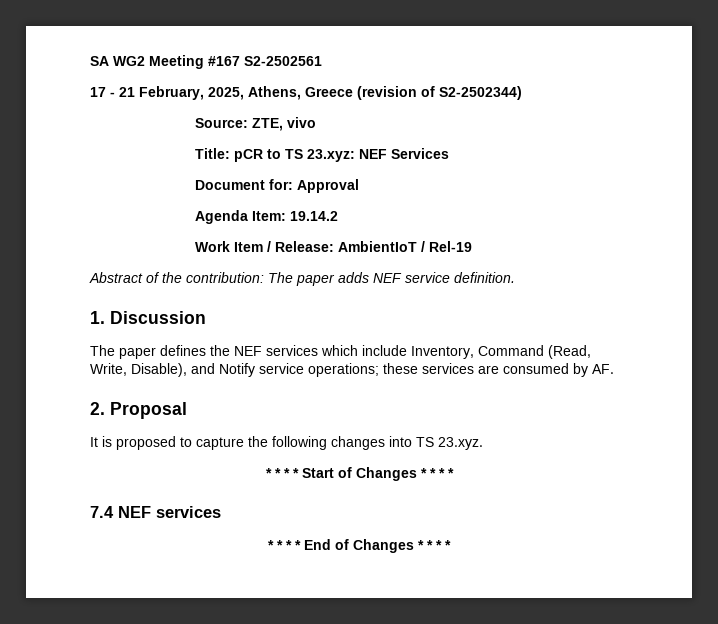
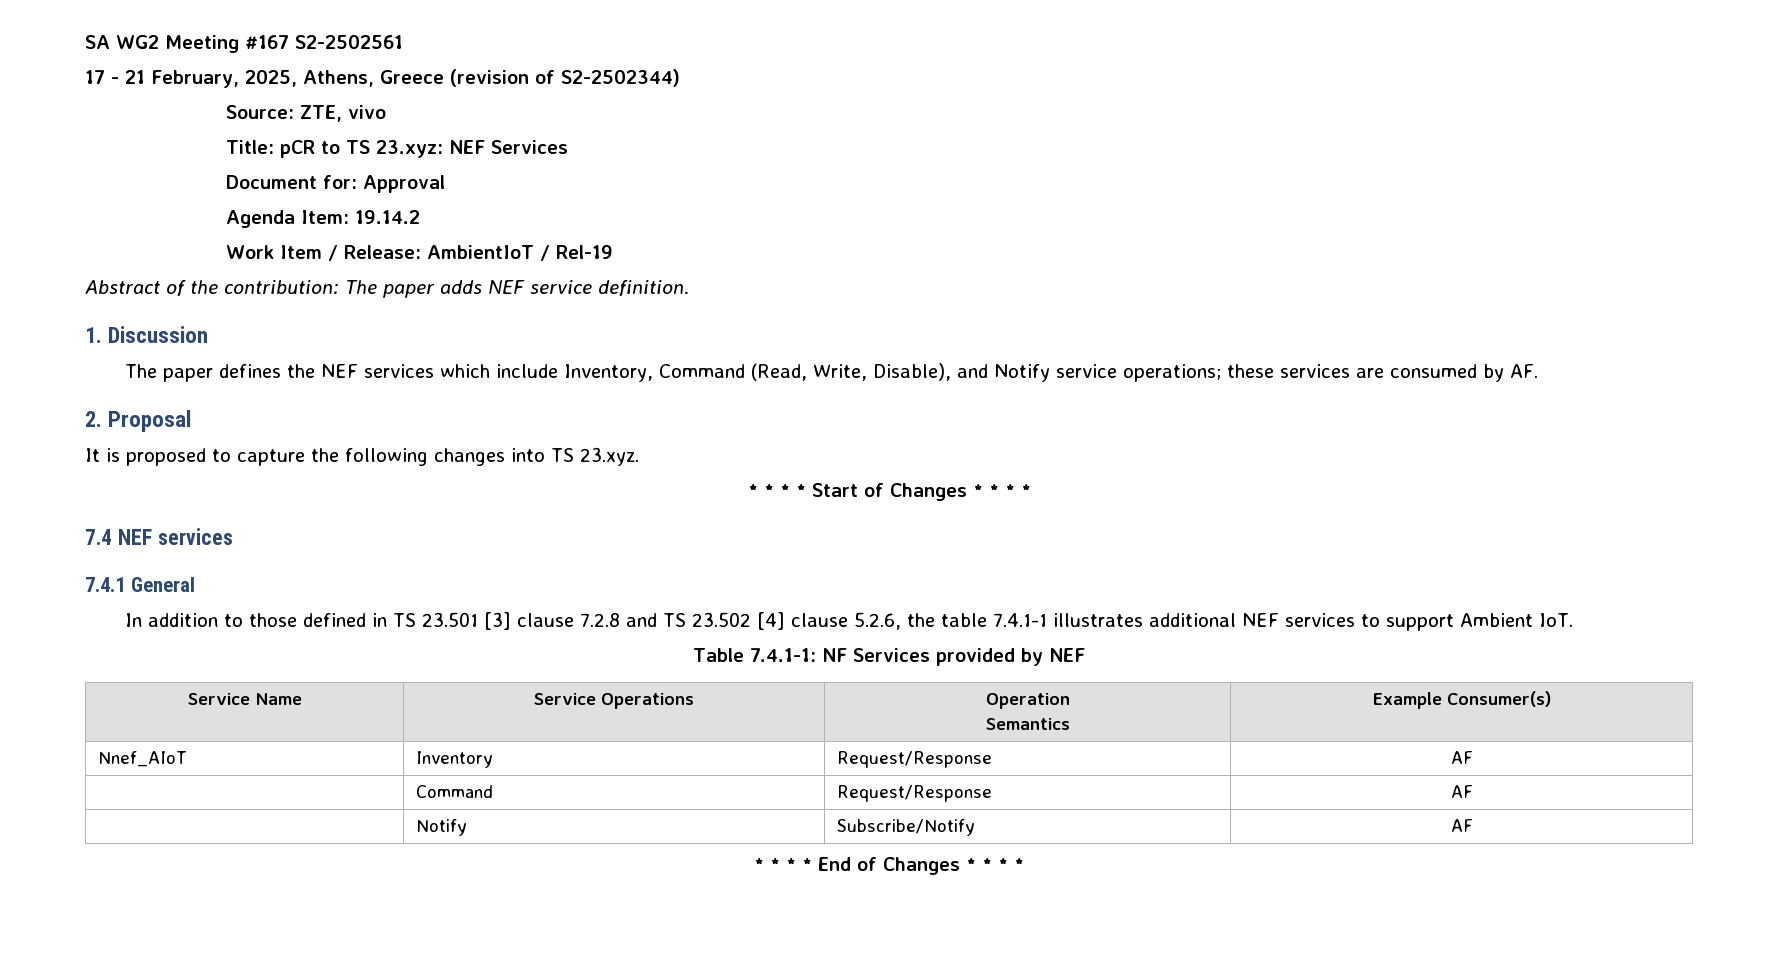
(221, 512) none -> [85,577,195,592] [124,612,1573,631] [692,648,1086,666] [187,693,302,705] [534,693,694,709] [985,693,1070,709] [985,718,1070,730] [1372,691,1551,709] [97,751,187,767] [415,751,493,768] [836,751,992,768] [1450,751,1473,764] [415,785,493,798] [836,785,992,802] [1450,785,1473,798] [415,819,467,836] [836,819,975,836] [1450,819,1473,832] // 7.4.1 General // In addition to those defined in TS 23.501 [3] clause 7.2.8 and TS 23.502 [4] clause 5.2.6, the table 7.4.1-1 illustrates additional NEF services to support Ambient IoT. // Table 7.4.1-1: NF Services provided by NEF // Service Name | Service Operations | Operation // Semantics | Example Consumer(s) // Nnef_AIoT | Inventory | Request/Response | AF // | Command | Request/Response | AF // | Notify | Subscribe/Notify | AF

